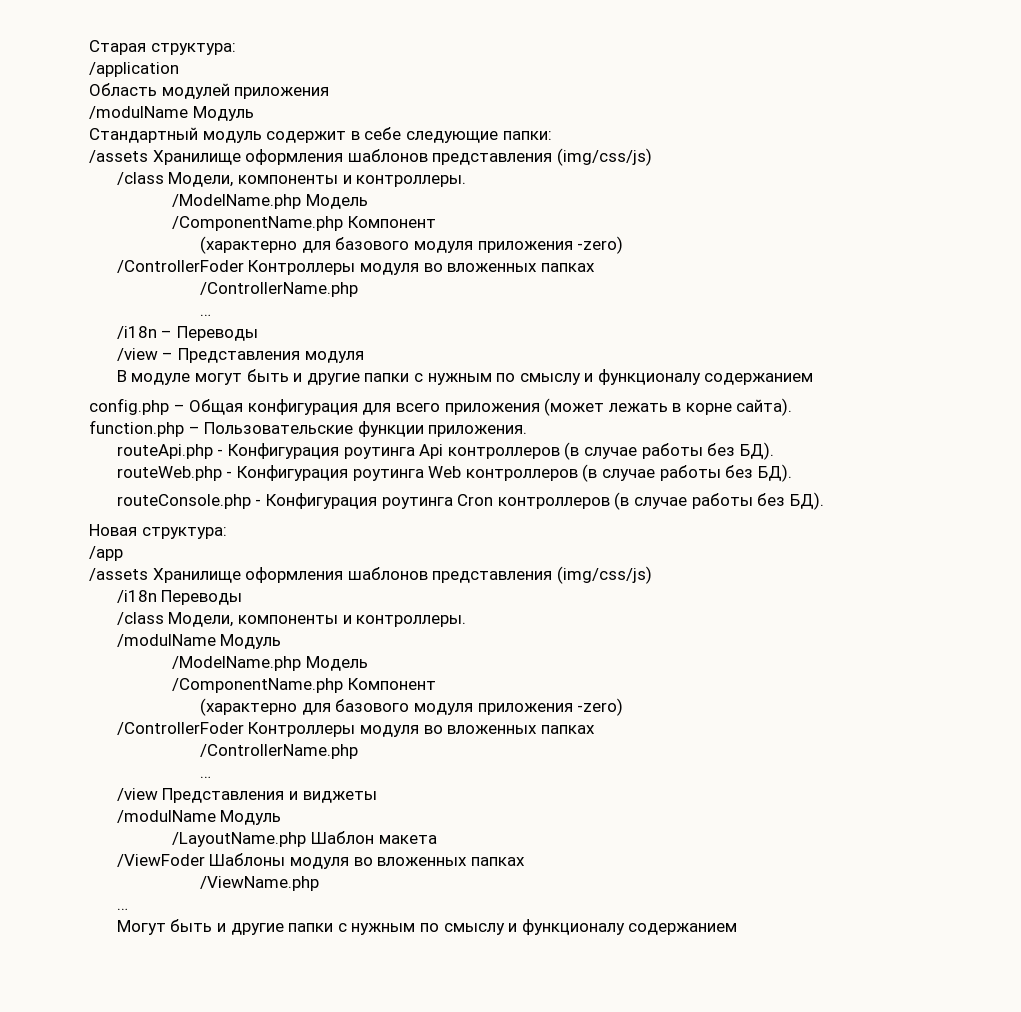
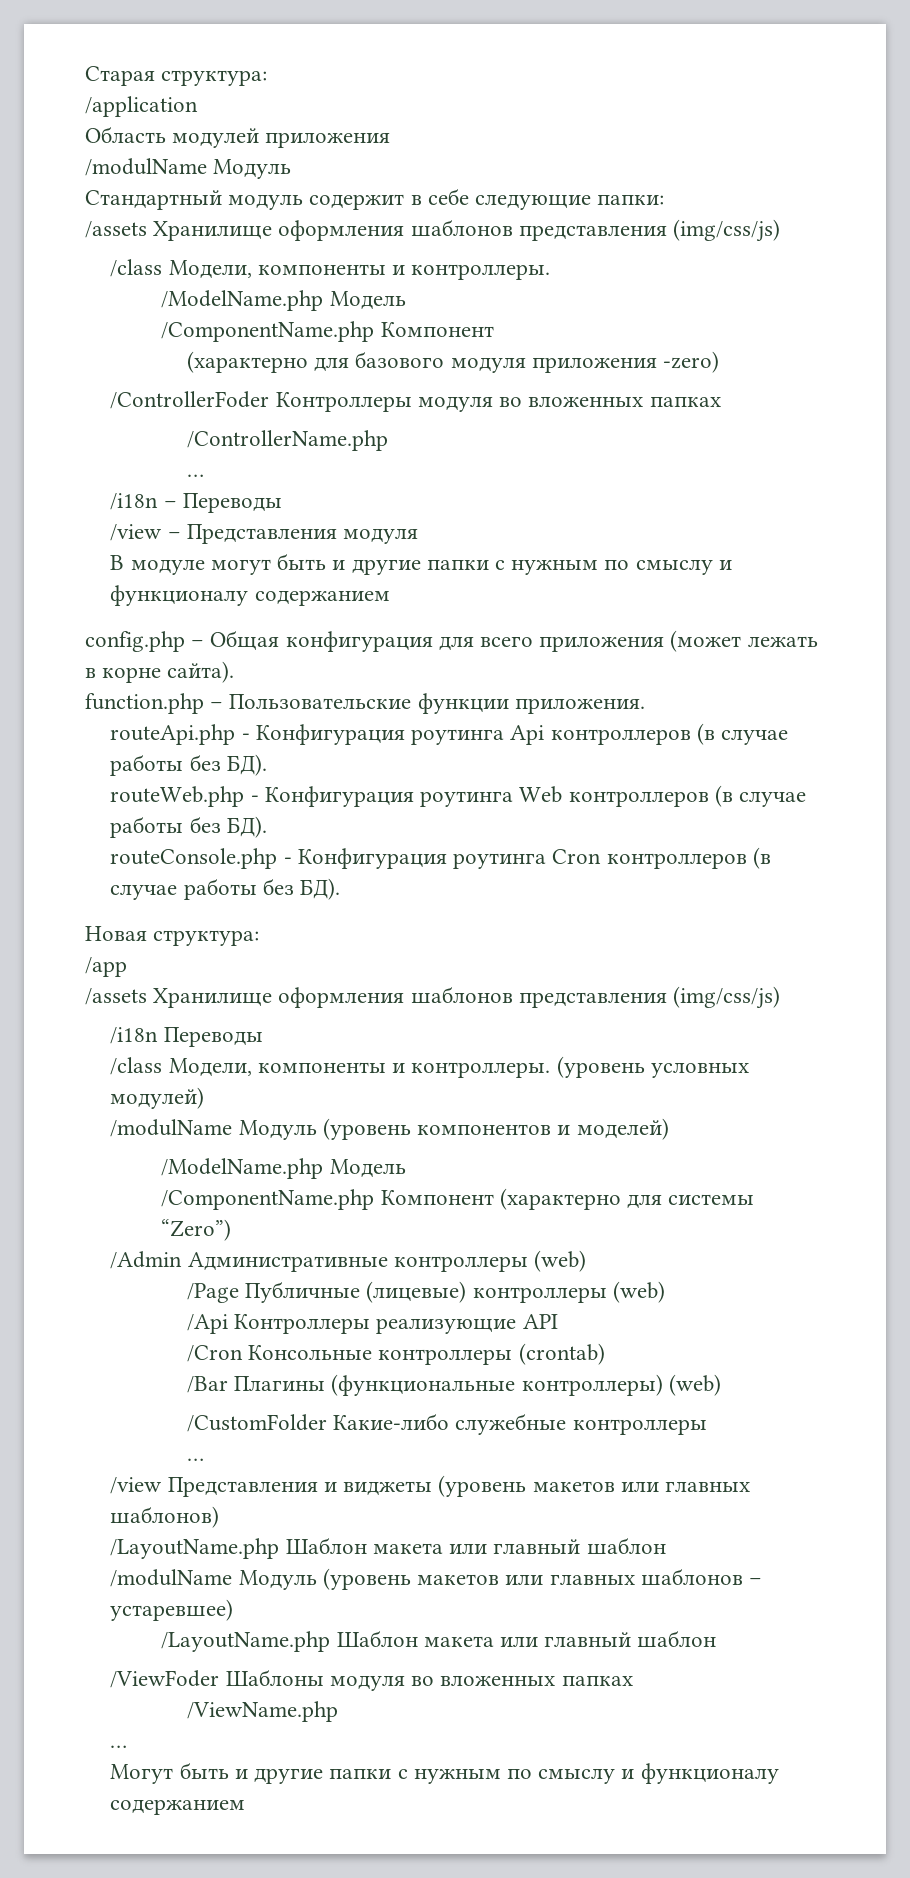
[116,634,282,649] [172,656,369,671] [172,678,437,693] [200,698,624,716] [116,722,595,737] [200,744,359,759] // /modulName Модуль // /ModelName.php Модель // /ComponentName.php Компонент // (характерно для базового модуля приложения -zero) // /ControllerFoder Контроллеры модуля во вложенных папках // /ControllerName.php -> [556,1056,749,1078] [110,1087,205,1109] [110,1118,669,1140] [161,1158,406,1179] [161,1188,755,1210] [161,1219,232,1241] [110,1250,587,1272] [186,1281,665,1303] [186,1314,558,1334] [186,1343,605,1365] [186,1374,721,1396] [186,1413,707,1435] (уровень условных модулей) // /modulName Модуль (уровень компонентов и моделей) // /ModelName.php Модель // /ComponentName.php Компонент (характерно для системы “Zero”) // /Admin Административные контроллеры (web) // /Page Публичные (лицевые) контроллеры (web) // /Api Контроллеры реализующие API // /Cron Консольные контроллеры (crontab) // /Bar Плагины (функциональные контроллеры) (web) // /CustomFolder Какие-либо служебные контроллеры
[116,810,282,825] [172,831,437,847] // /modulName Модуль // /LayoutName.php Шаблон макета -> [438,1475,750,1497] [110,1506,220,1528] [110,1537,666,1559] [110,1568,762,1590] [110,1599,234,1621] [161,1630,717,1652] (уровень макетов или главных шаблонов) // /LayoutName.php Шаблон макета или главный шаблон // /modulName Модуль (уровень макетов или главных шаблонов – устаревшее) // /LayoutName.php Шаблон макета или главный шаблон

